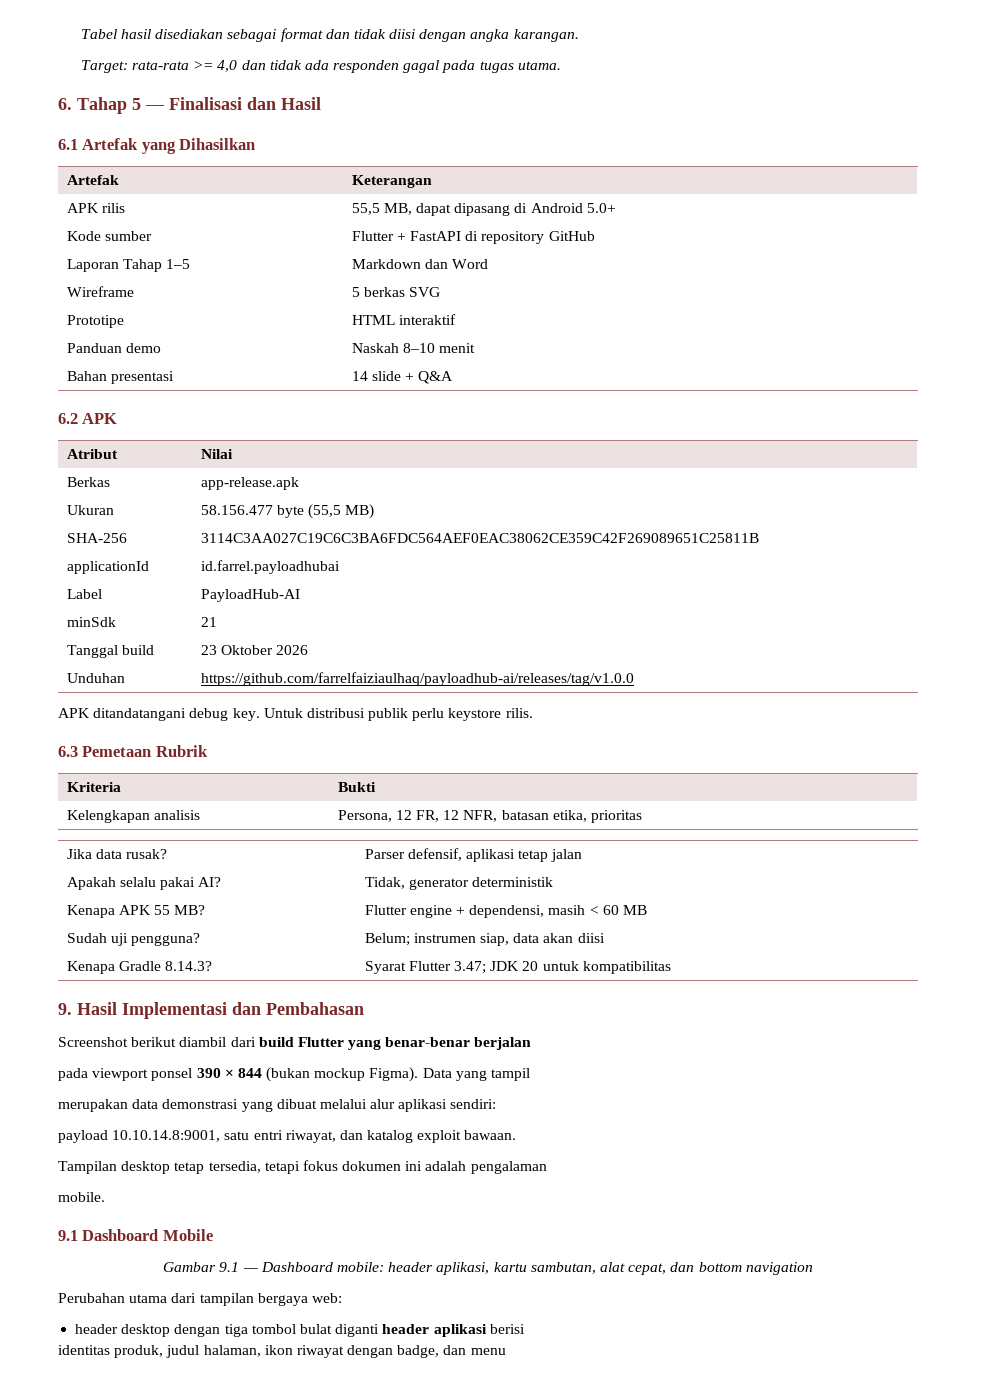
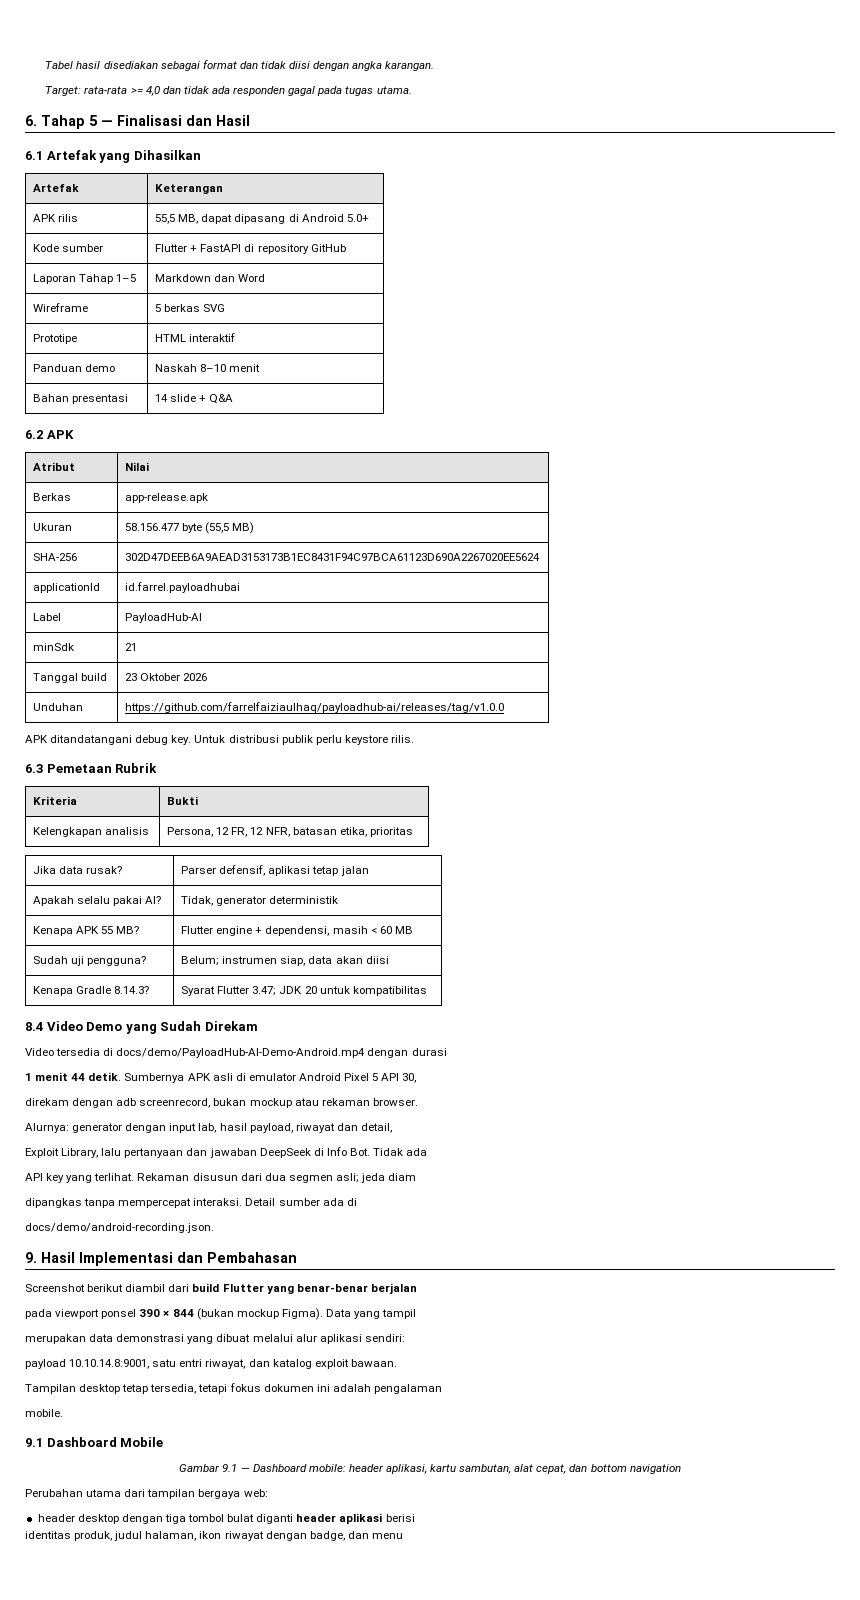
[200,533,759,543] 3114C3AA027C19C6C3BA6FDC564AEF0EAC38062CE359C42F269089651C25811B -> [125,553,541,561] 302D47DEEB6A9AEAD3153173B1EC8431F94C97BCA61123D690A2267020EE5624
(671, 967) none -> [25,1021,258,1034] [25,1048,447,1058] [25,1072,417,1083] [25,1098,418,1108] [25,1123,392,1133] [25,1147,428,1158] [25,1173,417,1183] [25,1198,357,1208] [25,1223,214,1233] // 8.4 Video Demo yang Sudah Direkam // Video tersedia di docs/demo/PayloadHub-AI-Demo-Android.mp4 dengan durasi // 1 menit 44 detik. Sumbernya APK asli di emulator Android Pixel 5 API 30, // direkam dengan adb screenrecord, bukan mockup atau rekaman browser. // Alurnya: generator dengan input lab, hasil payload, riwayat dan detail, // Exploit Library, lalu pertanyaan dan jawaban DeepSeek di Info Bot. Tidak ada // API key yang terlihat. Rekaman disusun dari dua segmen asli; jeda diam // dipangkas tanpa mempercepat interaksi. Detail sumber ada di // docs/demo/android-recording.json.

